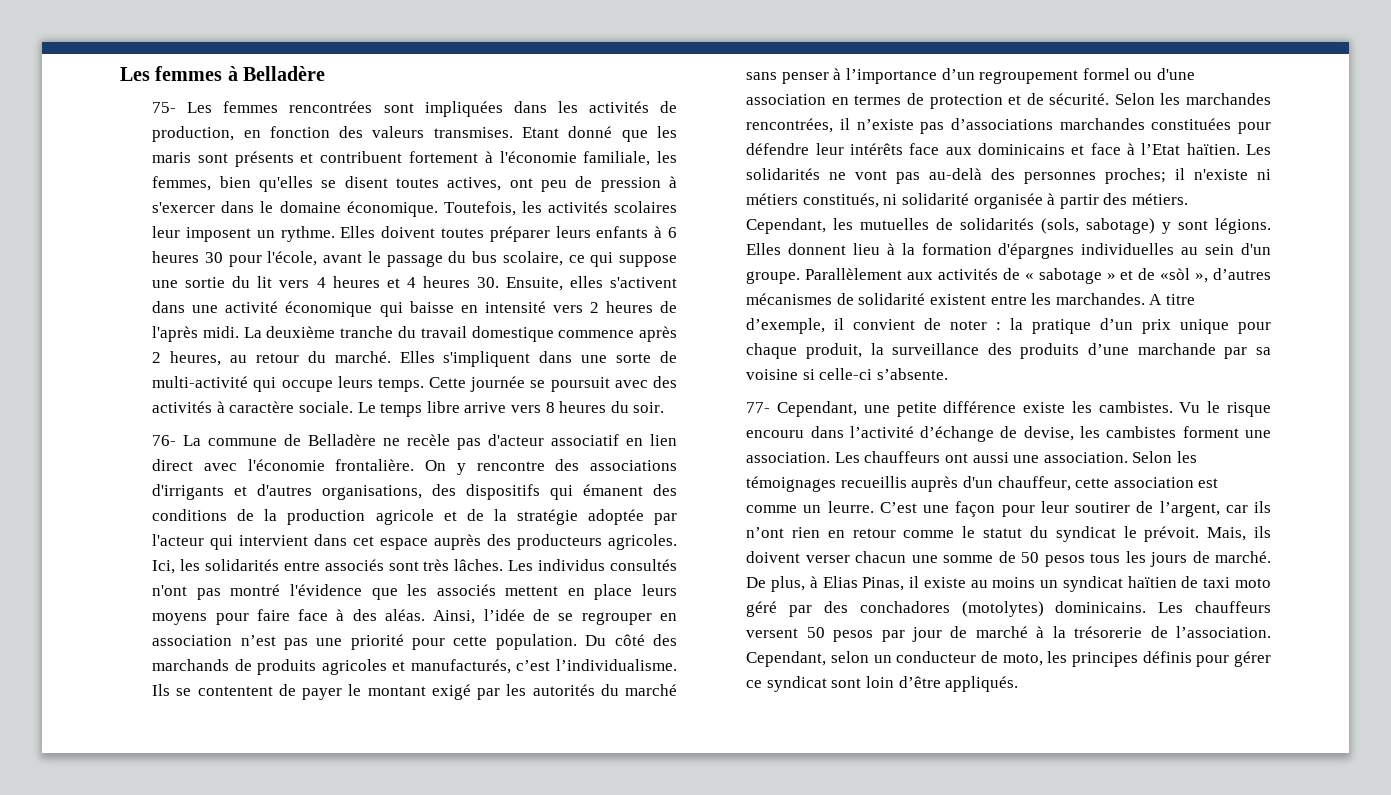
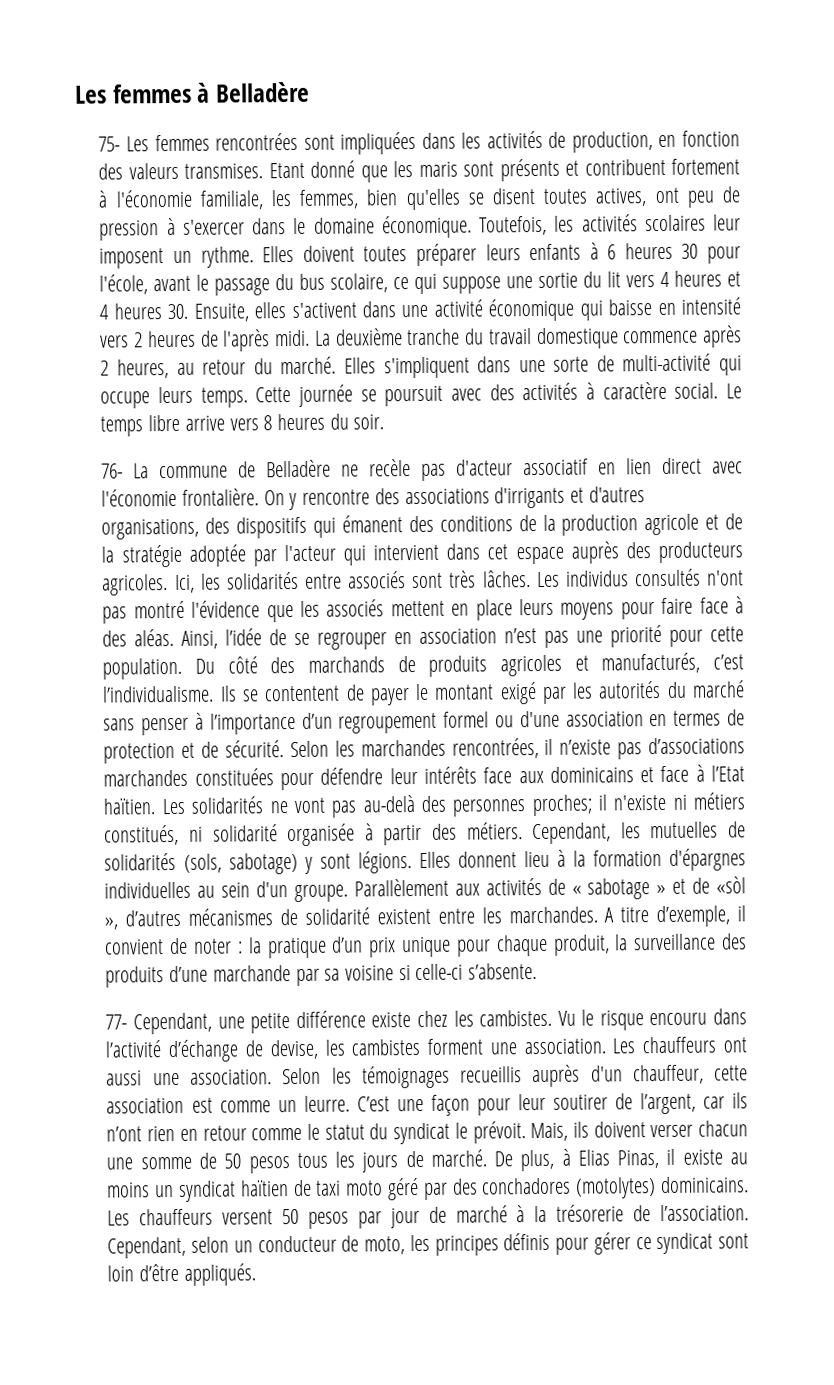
[298,401,353,413] sociale. -> [674,382,719,399] social.
(1066, 407) none -> [416,1010,448,1028] chez

